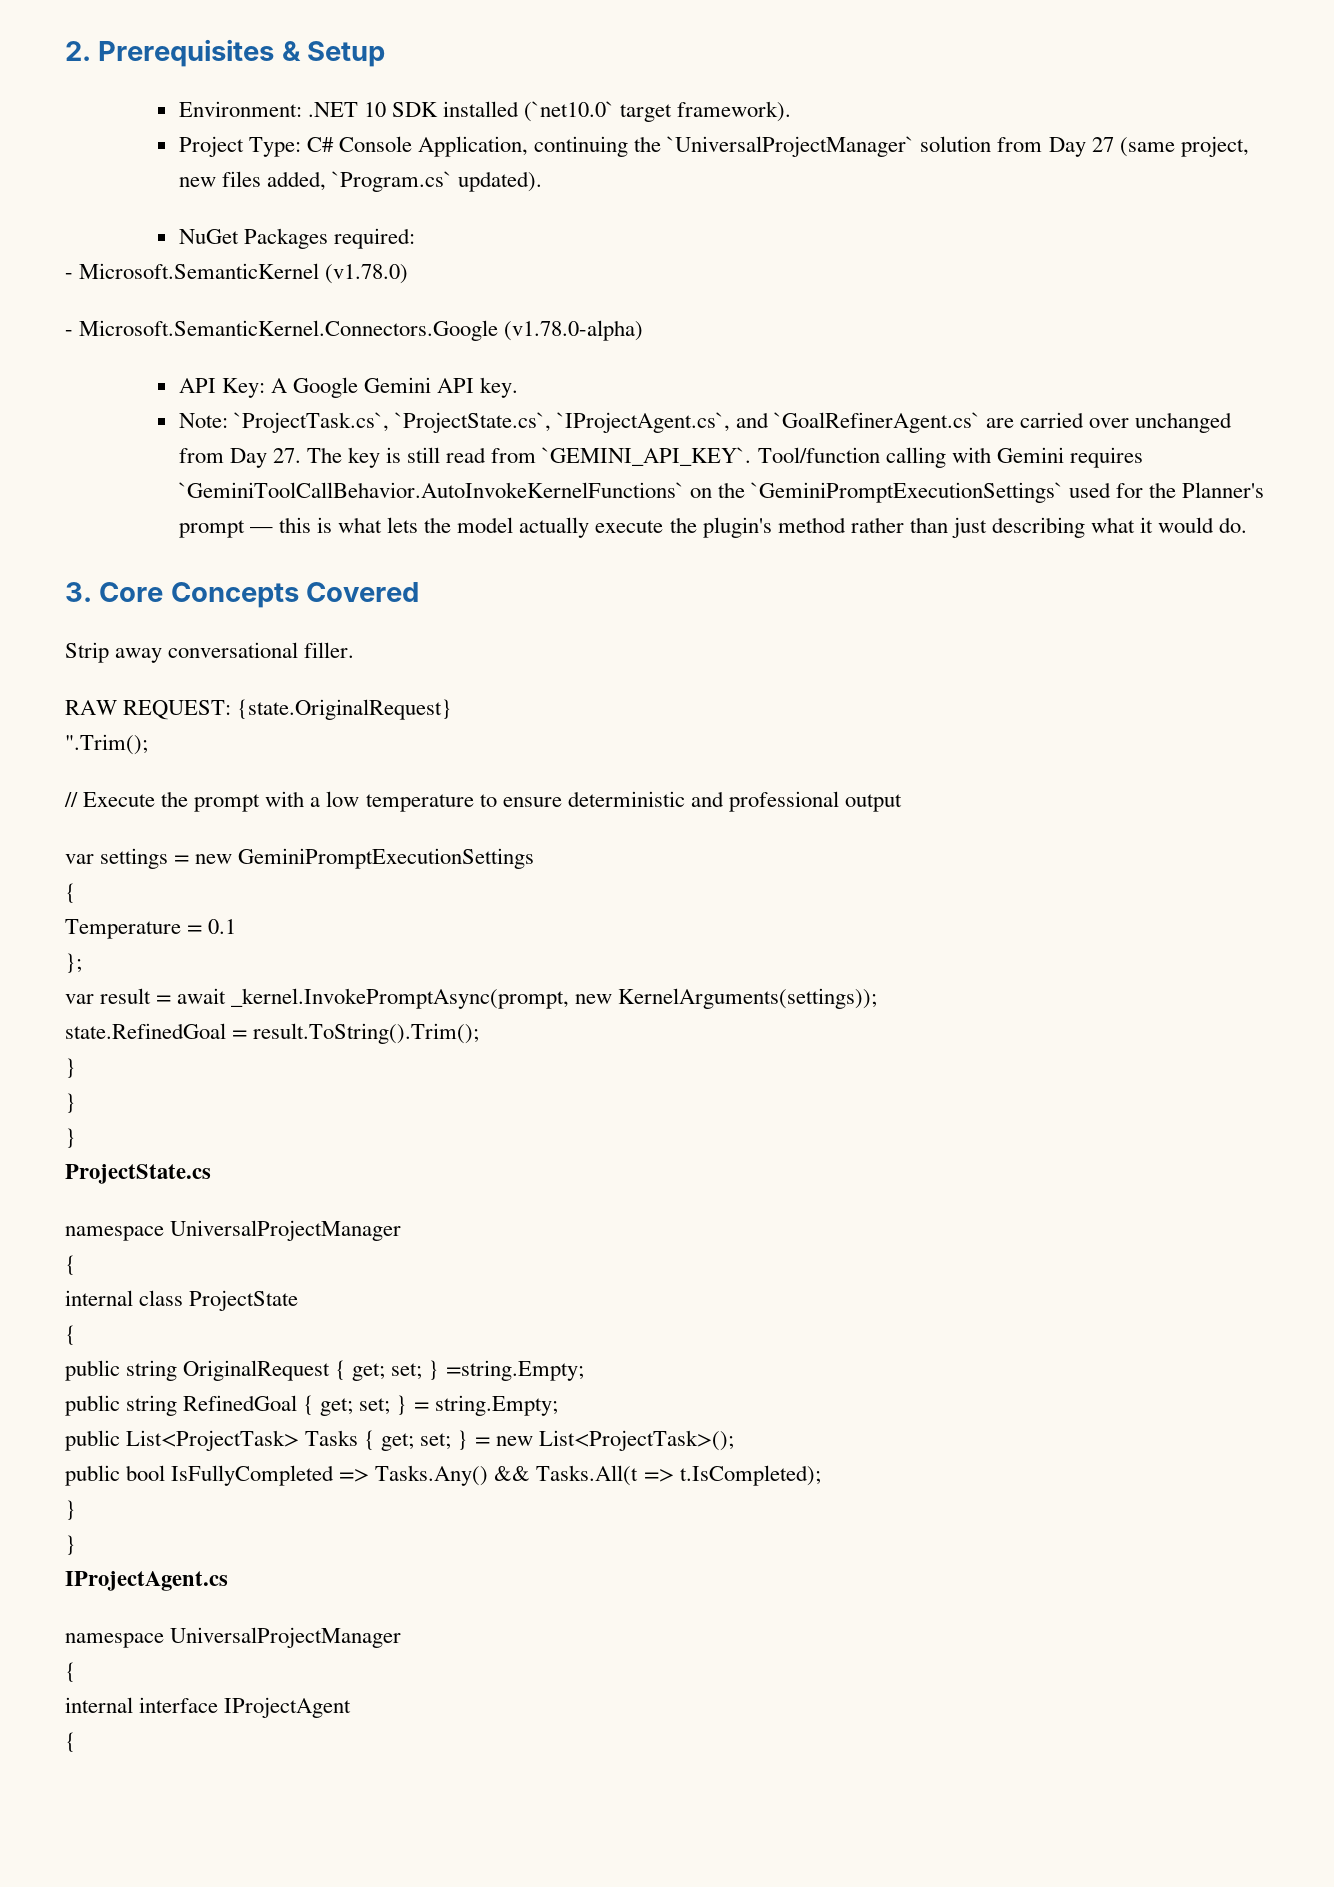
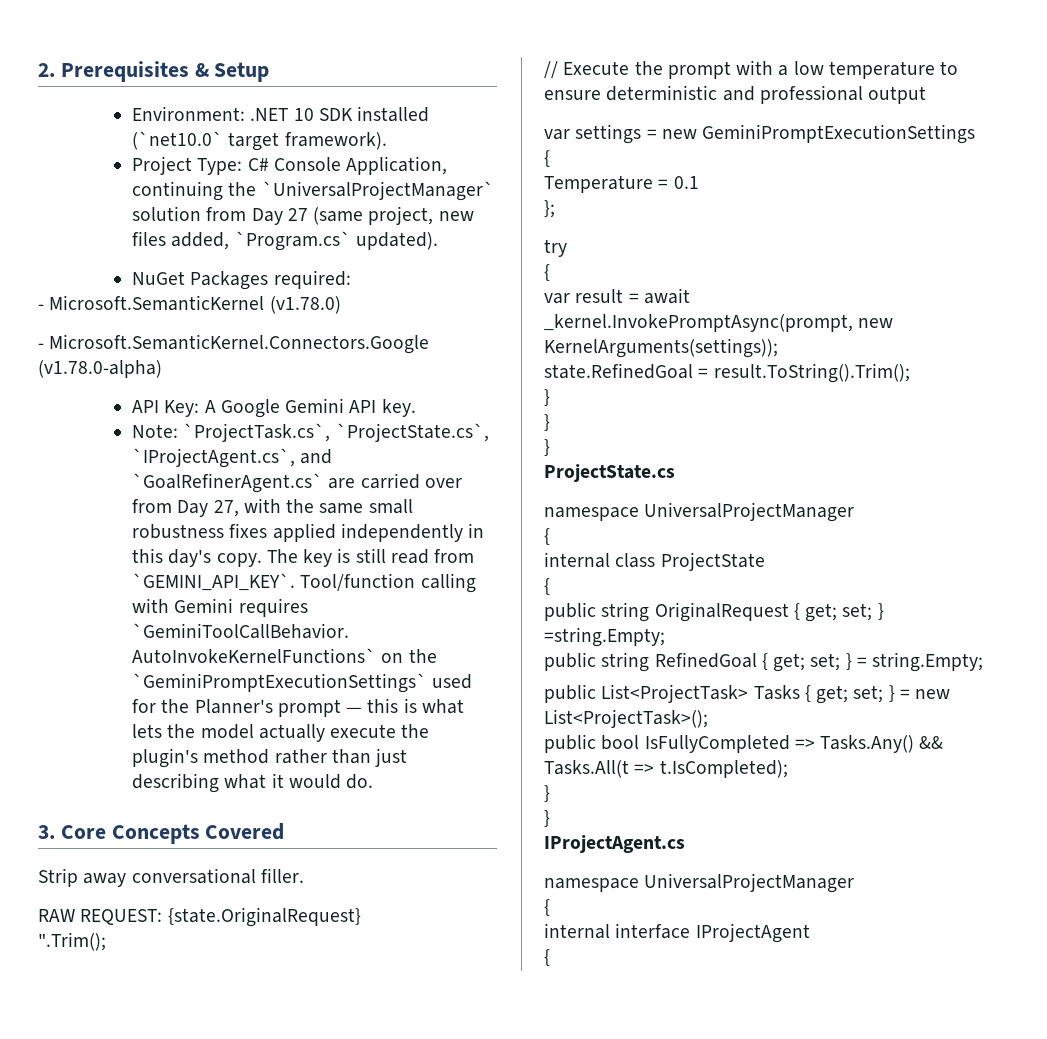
[1135,412,1233,433] [178,448,301,468] unchanged from Day 27. -> [132,498,413,517] [132,523,485,542] [132,548,262,567] from Day 27, with the same small robustness fixes applied independently in this day's copy.
(82, 963) none -> [544,239,567,257] [544,264,550,281] // try // {

